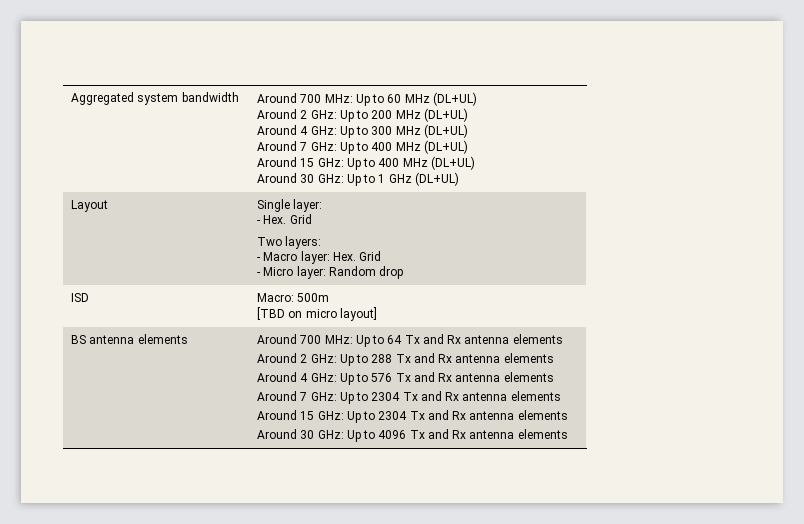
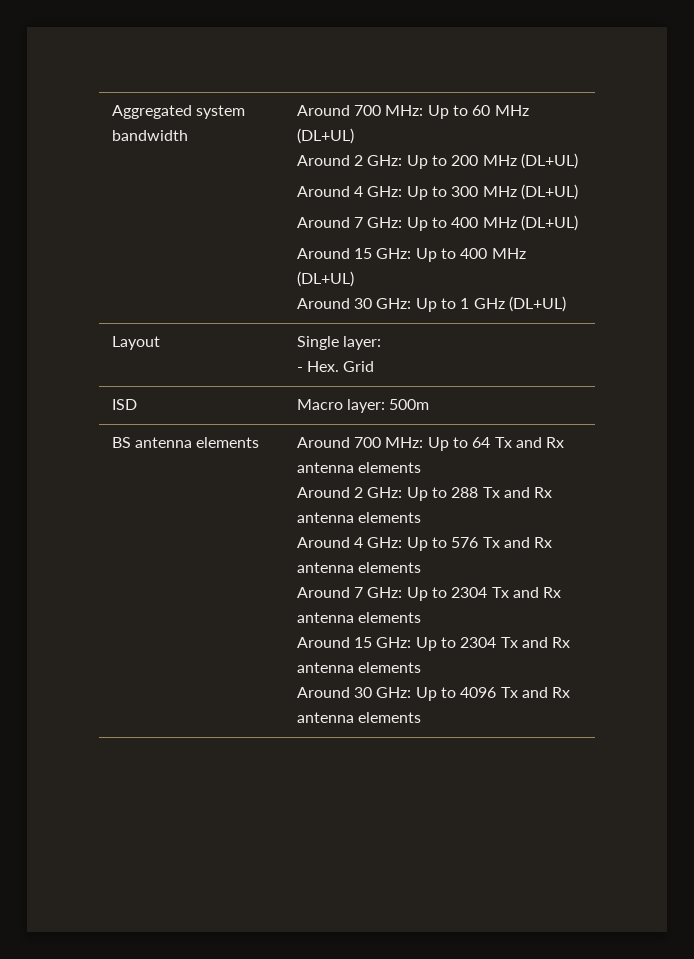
[257,236,322,249] [257,251,382,264] [257,266,404,279] // Two layers: // - Macro layer: Hex. Grid // - Micro layer: Random drop -> (375, 366) none
[257,293,295,302] Macro: -> [296,399,386,413] Macro layer:
[257,307,377,321] // [TBD on micro layout] -> (430, 404) none

